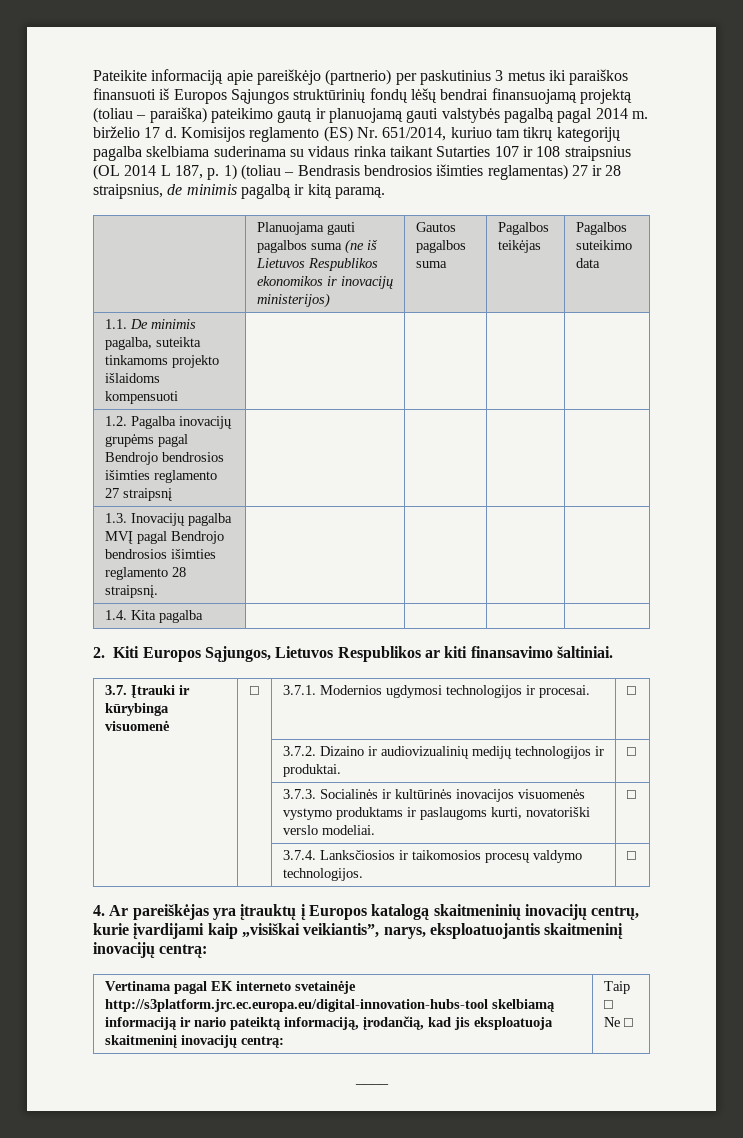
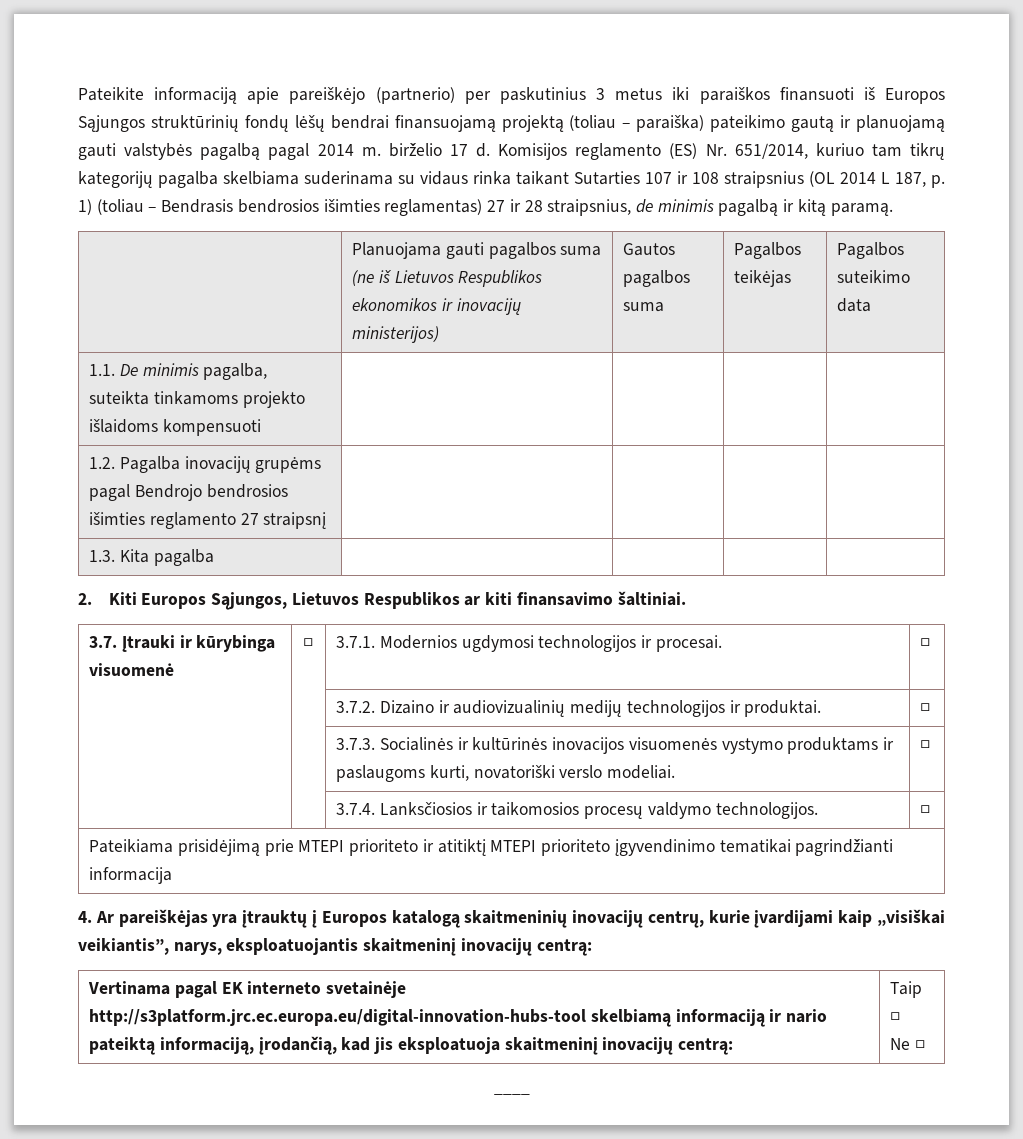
[130,513,232,526] [104,531,224,544] [104,549,216,559] [104,567,186,580] [104,585,158,598] [104,610,127,620] Inovacijų pagalba MVĮ pagal Bendrojo bendrosios išimties reglamento 28 straipsnį. | | | | // 1.4. -> (116, 556) none
(636, 855) none -> [89,839,894,856] [89,867,173,884] // Pateikiama prisidėjimą prie MTEPI prioriteto ir atitiktį MTEPI prioriteto įgyvendinimo tematikai pagrindžianti informacija

